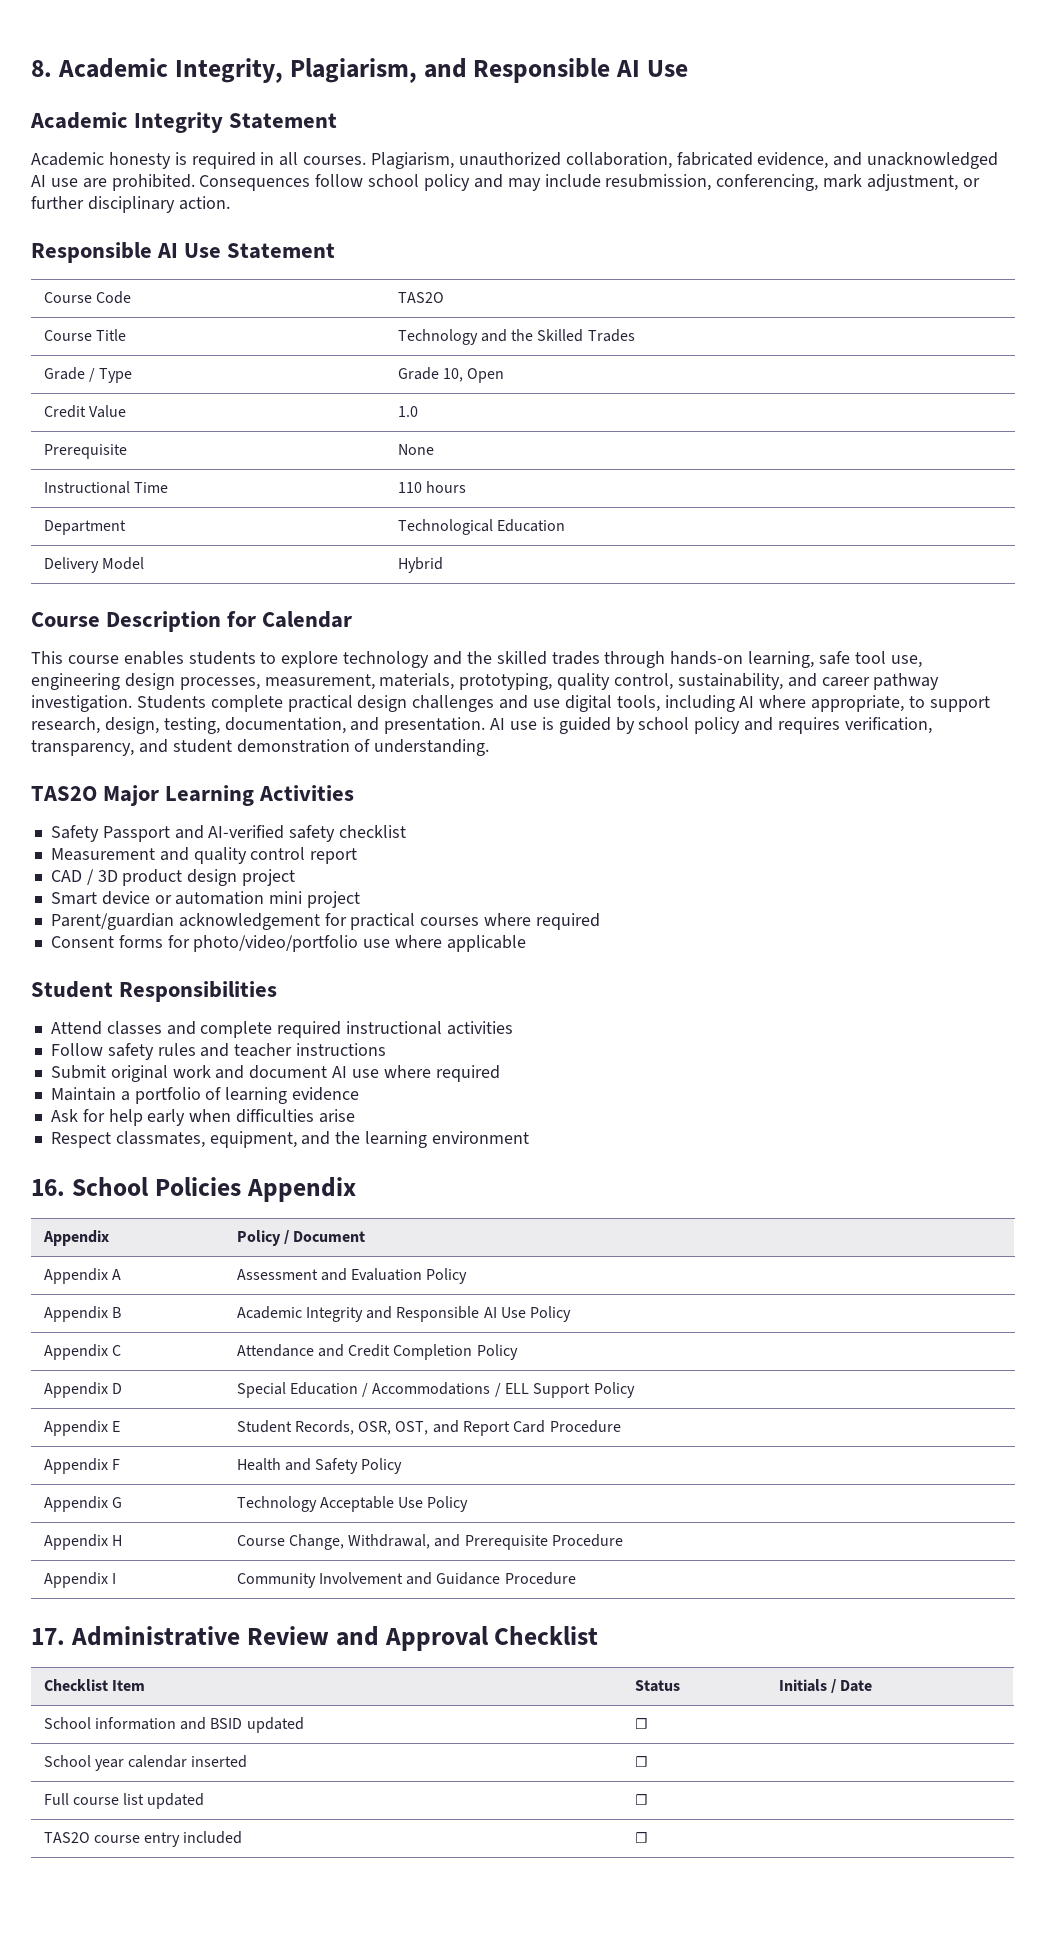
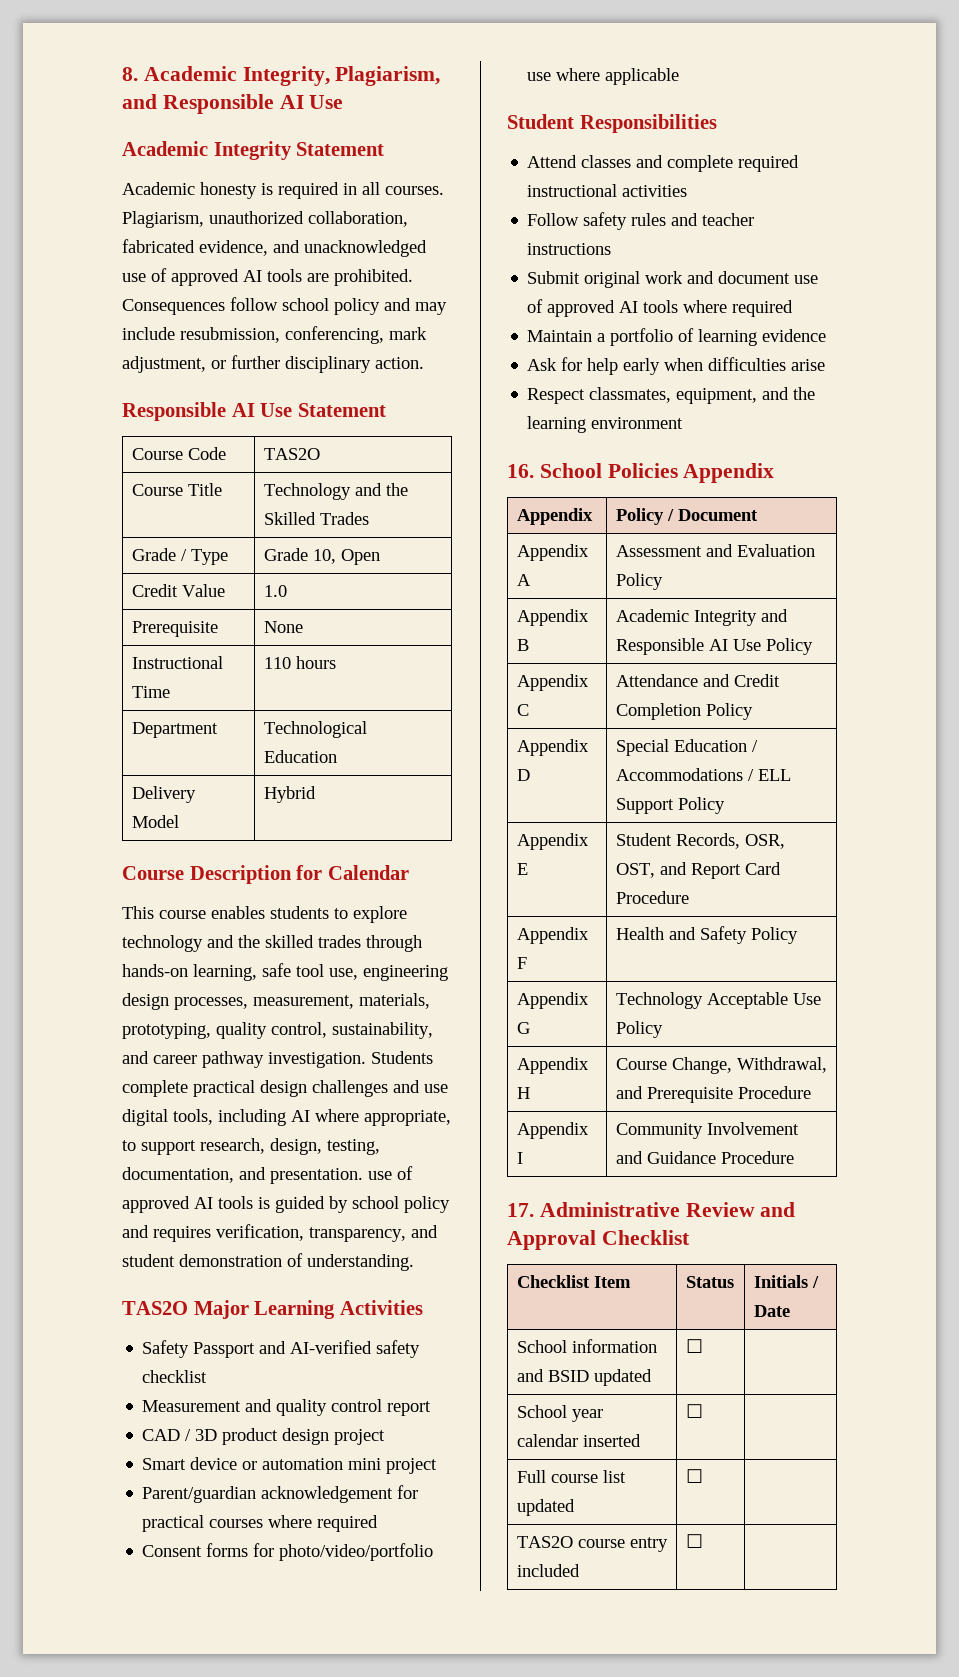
[31,175,78,187] AI use -> [122,268,302,286] use of approved AI tools
[490,718,538,730] AI use -> [368,1166,413,1180] [122,1196,253,1213] use of approved AI tools
[332,1066,379,1078] AI use -> [794,275,819,284] [527,299,679,317] use of approved AI tools

